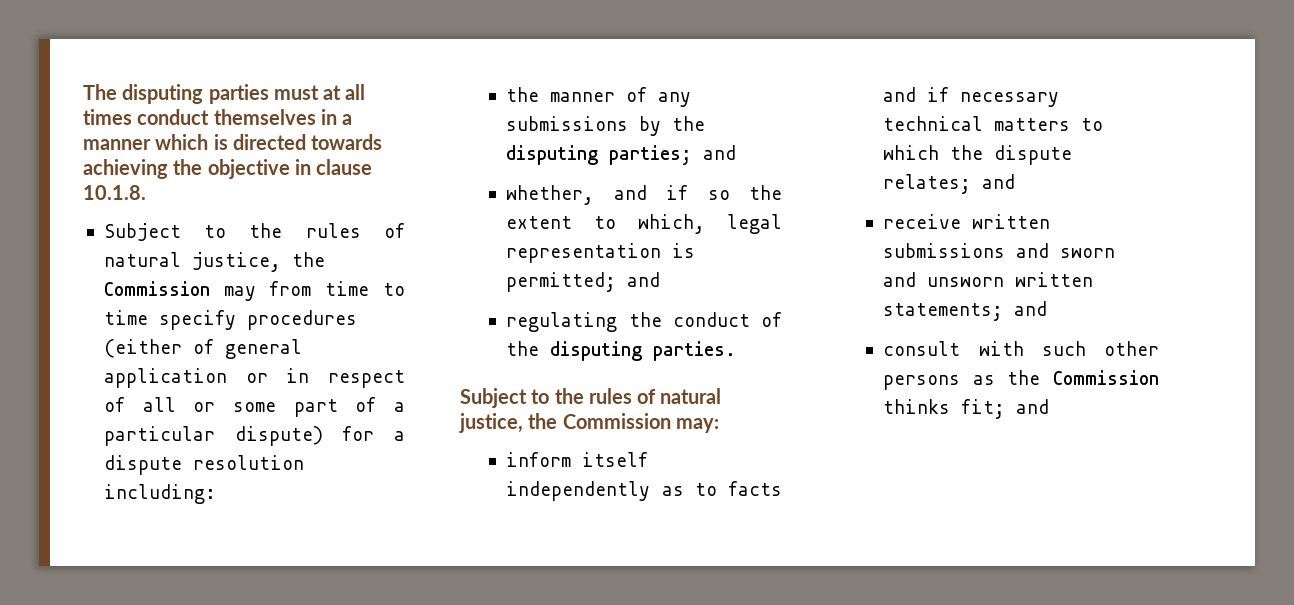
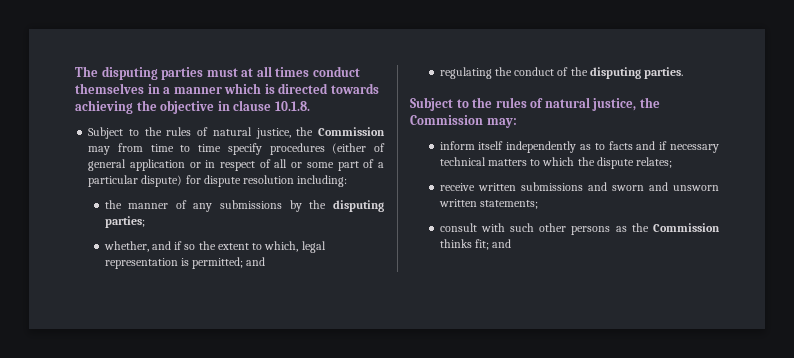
[394,431,405,441] a -> (201, 179) none
[703,145,737,160] and -> (145, 222) none
[982,174,1016,189] and -> (673, 162) none
[1014,301,1048,316] and -> (538, 204) none

